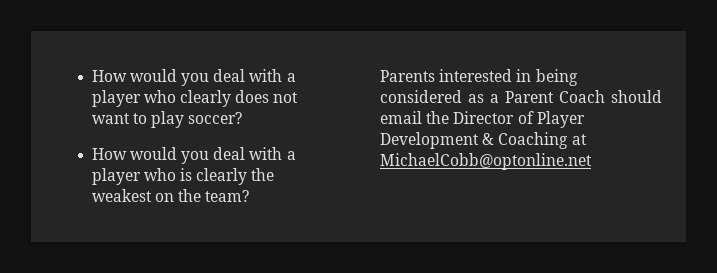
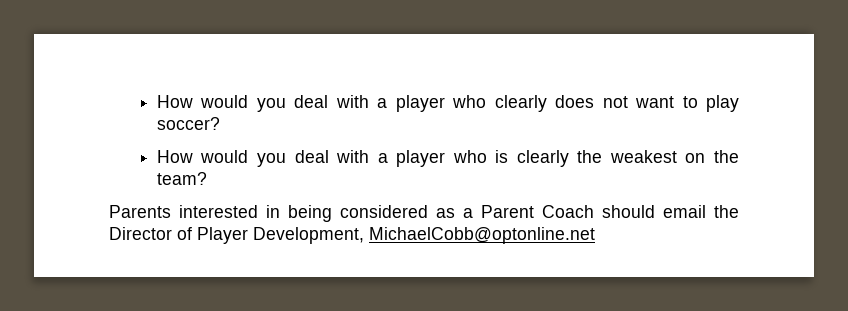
[380,132,587,149] Development & Coaching at -> [253,227,364,244] Development,

